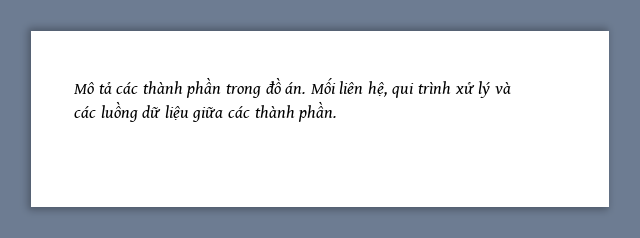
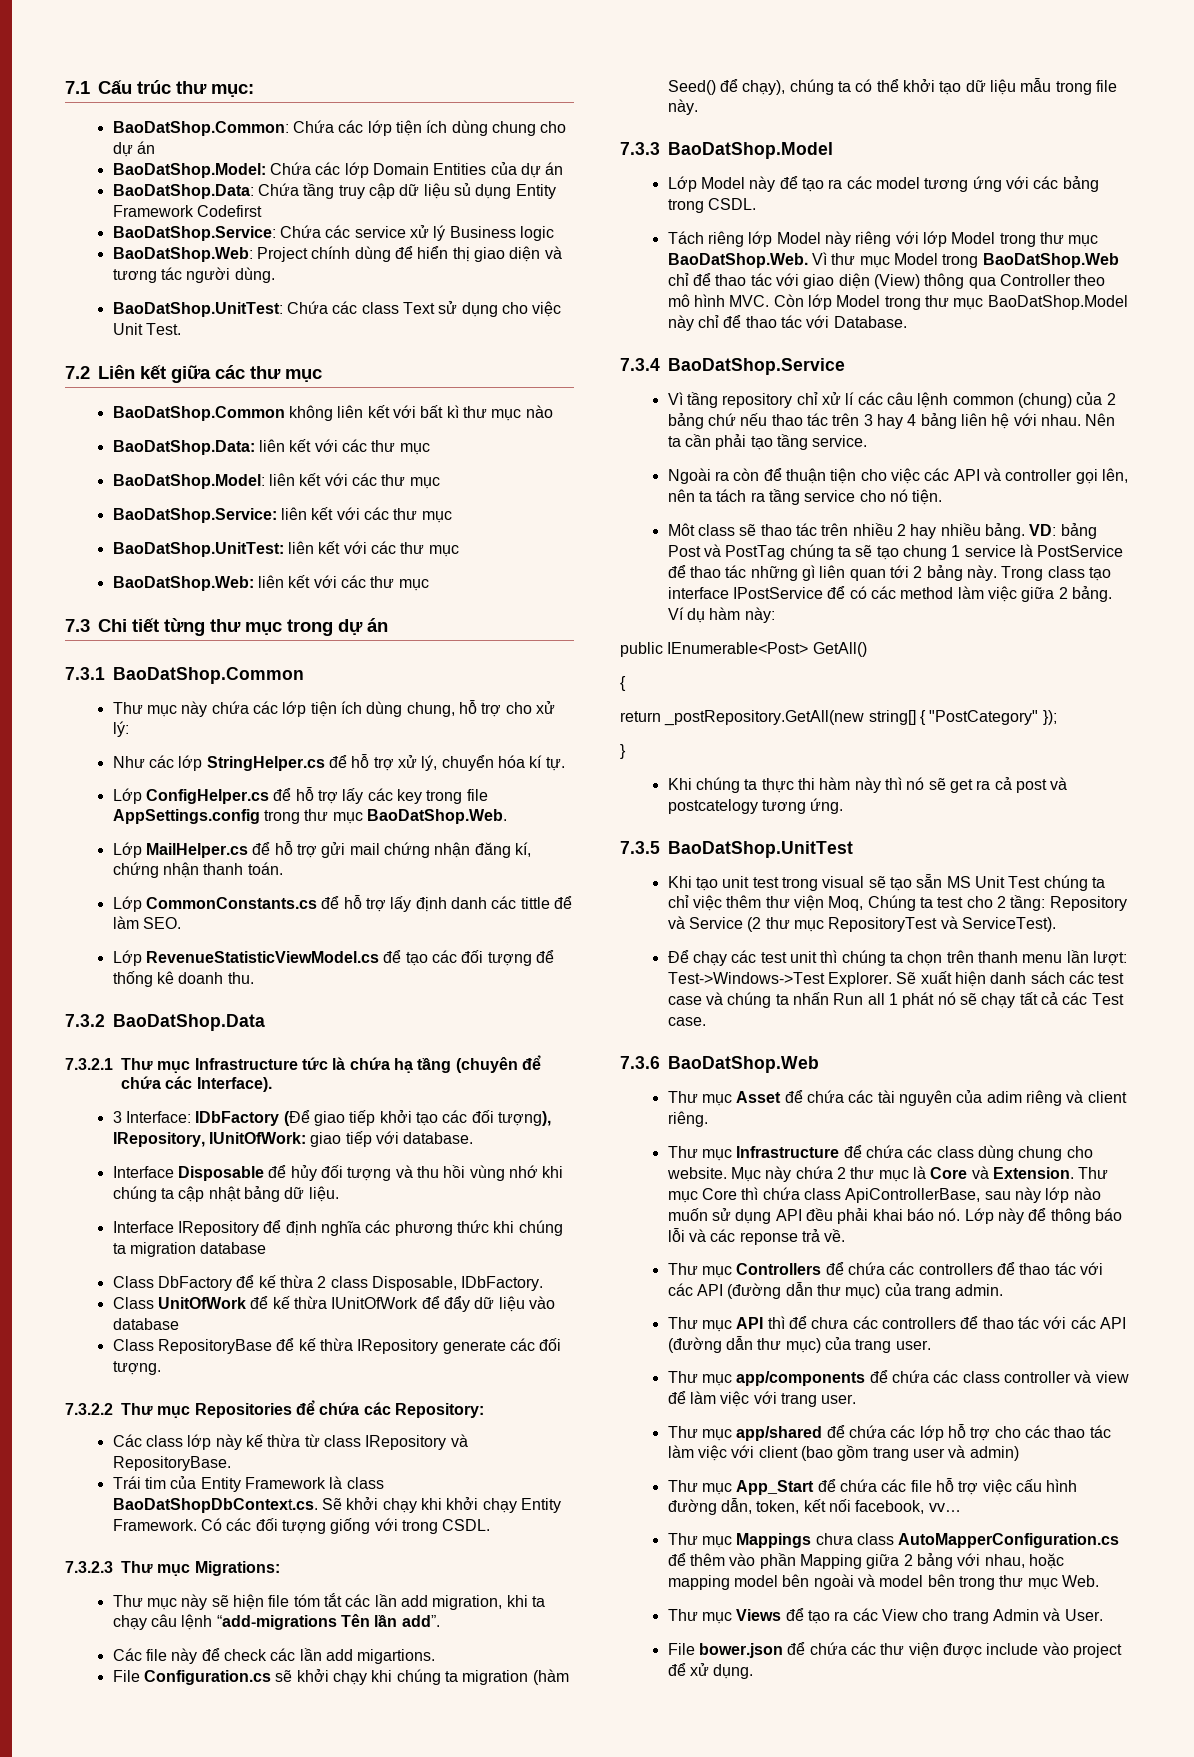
[74,77,511,98] [74,101,338,122] Mô tả các thành phần trong đồ án. Mối liên hệ, qui trình xử lý và các luồng dữ liệu giữa các thành phần. -> [65,80,254,97] [112,120,567,136] [112,141,156,157] [112,162,564,178] [112,183,556,199] [112,205,263,217] [112,225,554,241] [112,246,562,262] [112,267,275,283] [112,301,562,317] [112,323,182,335] [65,365,322,383] [112,405,553,421] [112,439,430,455] [112,473,440,489] [112,507,452,523] [112,541,459,557] [112,575,429,591] [65,618,388,636] [65,667,304,684] [112,700,555,717] [112,721,129,737] [112,754,565,771] [112,787,488,804] [112,809,508,824] [112,841,531,858] [112,862,283,878] [112,895,572,912] [112,916,182,929] [112,950,554,966] [112,971,254,987] [65,1014,265,1031] [65,1055,541,1073] [121,1076,272,1092] [112,1110,551,1126] [112,1131,474,1147] [112,1165,564,1181] [112,1186,339,1202] [112,1220,563,1236] [112,1242,267,1257] [112,1275,544,1291] [112,1296,555,1312] [112,1318,179,1330] [112,1338,562,1354] [112,1361,161,1375] [65,1400,484,1418] [112,1434,468,1450] [112,1456,231,1471] [112,1476,384,1492] [112,1497,561,1513] [112,1518,491,1534] [65,1561,280,1576] [112,1593,545,1610] [112,1614,440,1630] [112,1648,436,1664] [112,1669,569,1685] [667,78,1117,95] [667,99,698,115] [620,142,833,159] [667,176,1099,192] [667,198,757,213] [667,231,1099,247] [667,252,1119,268] [667,273,1106,289] [667,294,1128,310] [667,315,907,331] [620,358,845,375] [667,392,1116,408] [667,413,1116,429] [667,434,868,450] [667,468,1128,484] [667,489,943,505] [667,523,1097,539] [667,544,1124,560] [667,565,1111,581] [667,586,1112,602] [667,607,775,623] [620,642,867,657] [620,676,626,691] [620,710,1057,726] [620,744,626,759] [667,777,1068,793] [667,798,844,814] [620,841,853,858] [667,874,1105,891] [667,895,1127,911] [667,916,1056,932] [667,950,1127,966] [667,971,1125,987] [667,992,1124,1008] [667,1017,706,1026] [620,1056,819,1073] [667,1090,1127,1106] [667,1111,708,1127] [667,1145,1093,1161] [666,1166,1109,1182] [667,1187,1101,1203] [667,1208,1122,1224] [667,1228,846,1245] [667,1262,1103,1278] [667,1282,1004,1299] [667,1316,1126,1332] [667,1336,931,1353] [667,1370,1129,1386] [667,1391,857,1407] [667,1424,1111,1441] [667,1445,1019,1461] [667,1478,1078,1495] [667,1498,961,1515] [667,1533,1120,1548] [667,1553,1064,1569] [667,1574,1099,1590] [667,1608,1103,1624] [667,1642,1122,1658] [667,1663,754,1679] 7.1 Cấu trúc thư mục: // BaoDatShop.Common: Chứa các lớp tiện ích dùng chung cho dự án // BaoDatShop.Model: Chứa các lớp Domain Entities của dự án // BaoDatShop.Data: Chứa tầng truy cập dữ liệu sủ dụng Entity Framework Codefirst // BaoDatShop.Service: Chứa các service xử lý Business logic // BaoDatShop.Web: Project chính dùng để hiển thị giao diện và tương tác người dùng. // BaoDatShop.UnitTest: Chứa các class Text sử dụng cho việc Unit Test. // 7.2 Liên kết giữa các thư mục // BaoDatShop.Common không liên kết với bất kì thư mục nào // BaoDatShop.Data: liên kết với các thư mục // BaoDatShop.Model: liên kết với các thư mục // BaoDatShop.Service: liên kết với các thư mục // BaoDatShop.UnitTest: liên kết với các thư mục // BaoDatShop.Web: liên kết với các thư mục // 7.3 Chi tiết từng thư mục trong dự án // 7.3.1 BaoDatShop.Common // Thư mục này chứa các lớp tiện ích dùng chung, hỗ trợ cho xử lý: // Như các lớp StringHelper.cs để hỗ trợ xử lý, chuyển hóa kí tự. // Lớp ConfigHelper.cs để hỗ trợ lấy các key trong file AppSettings.config trong thư mục BaoDatShop.Web. // Lớp MailHelper.cs để hỗ trợ gửi mail chứng nhận đăng kí, chứng nhận thanh toán. // Lớp CommonConstants.cs để hỗ trợ lấy định danh các tittle để làm SEO. // Lớp RevenueStatisticViewModel.cs để tạo các đối tượng để thống kê doanh thu. // 7.3.2 BaoDatShop.Data // 7.3.2.1 Thư mục Infrastructure tức là chứa hạ tầng (chuyên để chứa các Interface). // 3 Interface: IDbFactory (Để giao tiếp khởi tạo các đối tượng), IRepository, IUnitOfWork: giao tiếp với database. // Interface Disposable để hủy đối tượng và thu hồi vùng nhớ khi chúng ta cập nhật bảng dữ liệu. // Interface IRepository để định nghĩa các phương thức khi chúng ta migration database // Class DbFactory để kế thừa 2 class Disposable, IDbFactory. // Class UnitOfWork để kế thừa IUnitOfWork để đẩy dữ liệu vào database // Class RepositoryBase để kế thừa IRepository generate các đối tượng. // 7.3.2.2 Thư mục Repositories để chứa các Repository: // Các class lớp này kế thừa từ class IRepository và RepositoryBase. // Trái tim của Entity Framework là class BaoDatShopDbContext.cs. Sẽ khởi chạy khi khởi chạy Entity Framework. Có các đối tượng giống với trong CSDL. // 7.3.2.3 Thư mục Migrations: // Thư mục này sẽ hiện file tóm tắt các lần add migration, khi ta chạy câu lệnh “add-migrations Tên lần add”. // Các file này để check các lần add migartions. // File Configuration.cs sẽ khởi chạy khi chúng ta migration (hàm Seed() để chạy), chúng ta có thể khởi tạo dữ liệu mẫu trong file này. // 7.3.3 BaoDatShop.Model // Lớp Model này để tạo ra các model tương ứng với các bảng trong CSDL. // Tách riêng lớp Model này riêng với lớp Model trong thư mục BaoDatShop.Web. Vì thư mục Model trong BaoDatShop.Web chỉ để thao tác với giao diện (View) thông qua Controller theo mô hình MVC. Còn lớp Model trong thư mục BaoDatShop.Model này chỉ để thao tác với Database. // 7.3.4 BaoDatShop.Service // Vì tầng repository chỉ xử lí các câu lệnh common (chung) của 2 bảng chứ nếu thao tác trên 3 hay 4 bảng liên hệ với nhau. Nên ta cần phải tạo tầng service. // Ngoài ra còn để thuận tiện cho việc các API và controller gọi lên, nên ta tách ra tầng service cho nó tiện. // Môt class sẽ thao tác trên nhiều 2 hay nhiều bảng. VD: bảng Post và PostTag chúng ta sẽ tạo chung 1 service là PostService để thao tác những gì liên quan tới 2 bảng này. Trong class tạo interface IPostService để có các method làm việc giữa 2 bảng. Ví dụ hàm này: // public IEnumerable<Post> GetAll() // { // return _postRepository.GetAll(new string[] { "PostCategory" }); // } // Khi chúng ta thực thi hàm này thì nó sẽ get ra cả post và postcatelogy tương ứng. // 7.3.5 BaoDatShop.UnitTest // Khi tạo unit test trong visual sẽ tạo sẵn MS Unit Test chúng ta chỉ việc thêm thư viện Moq, Chúng ta test cho 2 tầng: Repository và Service (2 thư mục RepositoryTest và ServiceTest). // Để chạy các test unit thì chúng ta chọn trên thanh menu lần lượt: Test->Windows->Test Explorer. Sẽ xuất hiện danh sách các test case và chúng ta nhấn Run all 1 phát nó sẽ chạy tất cả các Test case. // 7.3.6 BaoDatShop.Web // Thư mục Asset để chứa các tài nguyên của adim riêng và client riêng. // Thư mục Infrastructure để chứa các class dùng chung cho website. Mục này chứa 2 thư mục là Core và Extension. Thư mục Core thì chứa class ApiControllerBase, sau này lớp nào muốn sử dụng API đều phải khai báo nó. Lớp này để thông báo lỗi và các reponse trả về. // Thư mục Controllers để chứa các controllers để thao tác với các API (đường dẫn thư mục) của trang admin. // Thư mục API thì để chưa các controllers để thao tác với các API (đường dẫn thư mục) của trang user. // Thư mục app/components để chứa các class controller và view để làm việc với trang user. // Thư mục app/shared để chứa các lớp hỗ trợ cho các thao tác làm việc với client (bao gồm trang user và admin) // Thư mục App_Start để chứa các file hỗ trợ việc cấu hình đường dẫn, token, kết nối facebook, vv… // Thư mục Mappings chưa class AutoMapperConfiguration.cs để thêm vào phần Mapping giữa 2 bảng với nhau, hoặc mapping model bên ngoài và model bên trong thư mục Web. // Thư mục Views để tạo ra các View cho trang Admin và User. // File bower.json để chứa các thư viện được include vào project để xử dụng.

